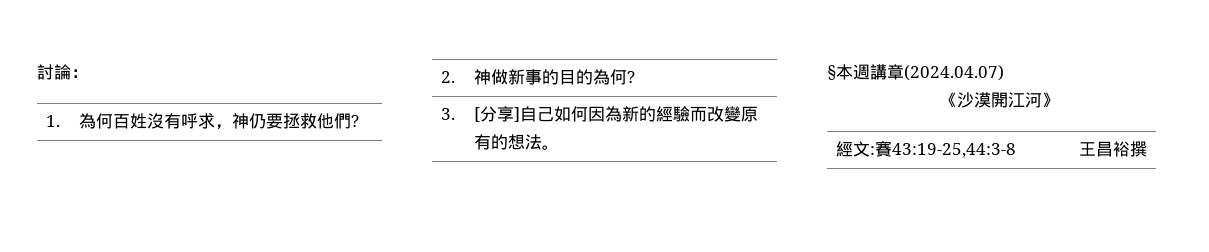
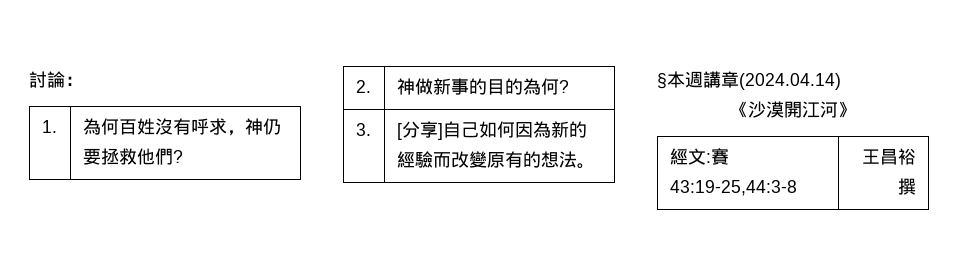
[904,65,1004,81] (2024.04.07) -> [739,73,841,90] (2024.04.14)

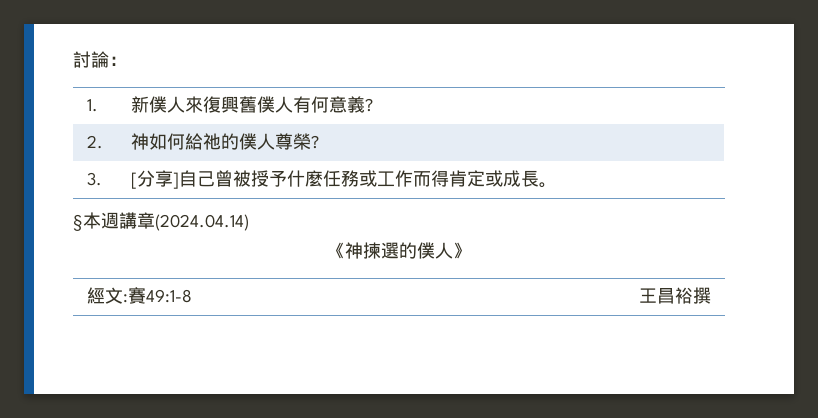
[82,118,281,136] [82,148,183,165] [355,80,371,93] [396,78,559,95] 為何百姓沒有呼求，神仍要拯救他們? // 2. | 神做新事的目的為何 -> [130,96,373,113] [86,135,103,149] [130,133,311,150] 新僕人來復興舊僕人有何意義? // 2. | 神如何給祂的僕人尊榮
[478,121,587,138] [396,151,577,168] 如何因為新的經驗而改變原有的想法 -> [214,170,539,187] 曾被授予什麼任務或工作而得肯定或成長
[748,101,838,118] 沙漠開江河 -> [345,242,453,259] 神揀選的僕人
[669,180,797,196] 43:19-25,44:3-8 -> [145,289,192,303] 49:1-8

